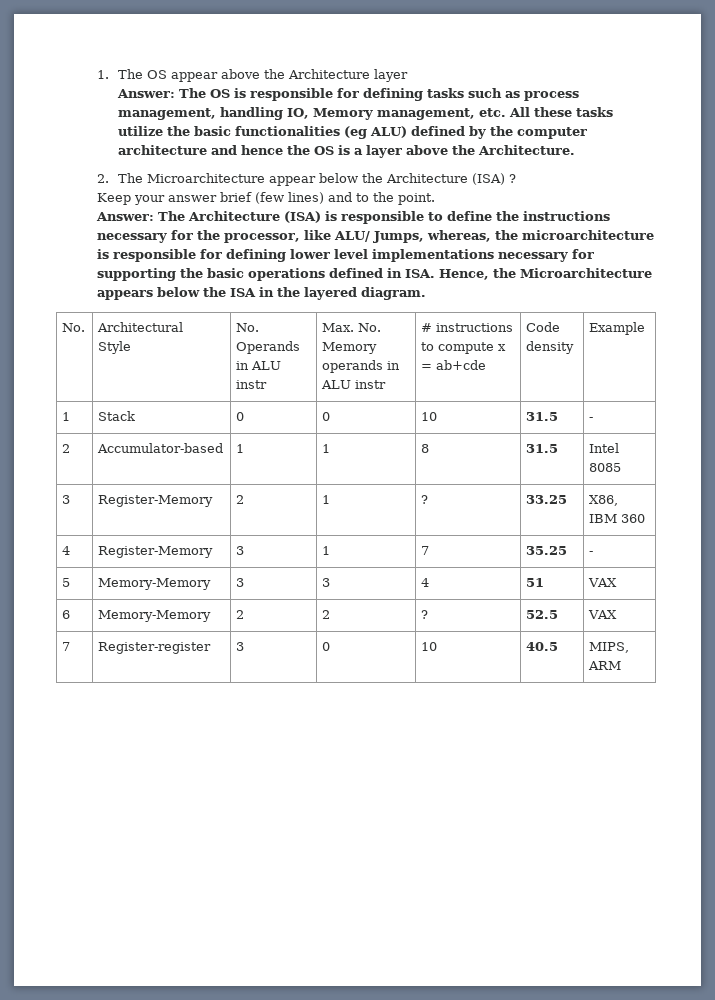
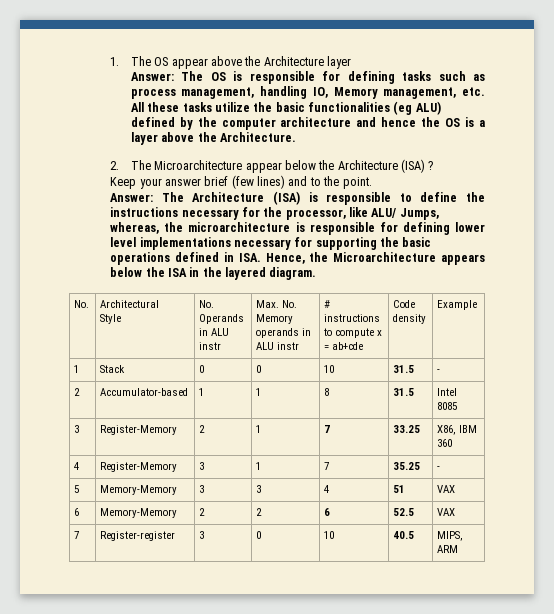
[421,495,429,504] ? -> [324,425,331,433] 7
[421,610,429,619] ? -> [324,508,331,516] 6

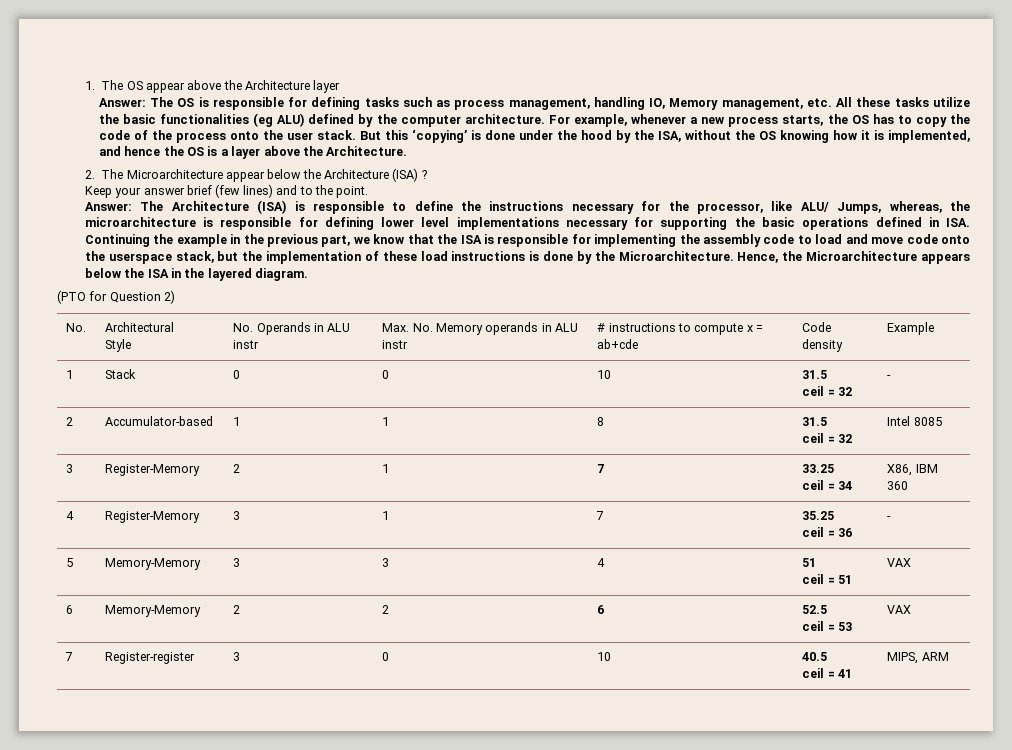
[280,117,352,127] architecture -> [464,114,970,127] [98,129,971,143] architecture. For example, whenever a new process starts, the OS has to copy the code of the process onto the user stack. But this ‘copying’ is done under the hood by the ISA, without the OS knowing how it is implemented,
(261, 257) none -> [84,234,970,247] [84,251,734,264] Continuing the example in the previous part, we know that the ISA is responsible for implementing the assembly code to load and move code onto the userspace stack, but the implementation of these load instructions is done by the Microarchitecture.
(317, 273) none -> [57,290,176,304] // (PTO for Question 2)
(415, 369) none -> [802,386,853,396] // ceil = 32
(415, 392) none -> [802,433,853,443] // ceil = 32
(421, 429) none -> [802,480,853,490] // ceil = 34
(421, 466) none -> [802,527,853,537] // ceil = 36
(406, 489) none -> [802,574,853,584] // ceil = 51
(415, 512) none -> [802,621,853,631] // ceil = 53
(415, 535) none -> [802,668,853,678] // ceil = 41

